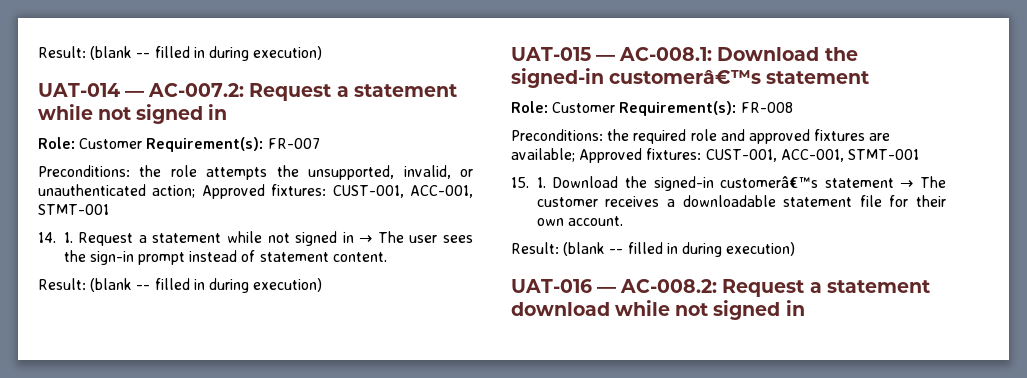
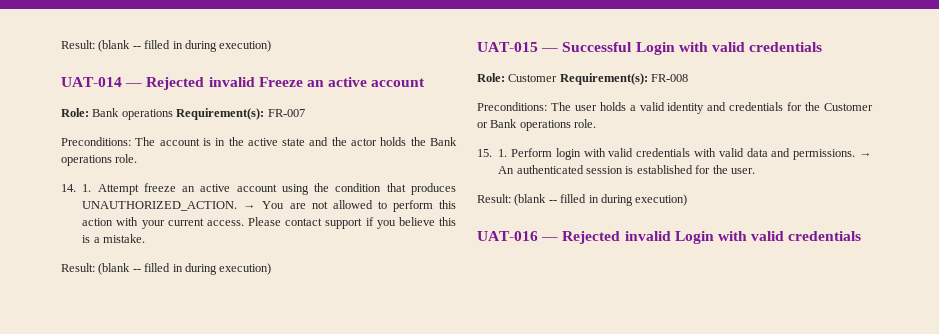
[148,83,457,101] [38,104,228,124] [38,137,143,149] AC-007.2: Request a statement while not signed in // Role: Customer -> [146,77,426,90] [61,108,173,120] Rejected invalid Freeze an active account // Role: Bank operations
[139,165,473,180] [38,184,473,199] [38,204,109,215] [38,231,473,246] [63,250,387,265] the role attempts the unsupported, invalid, or unauthenticated action; Approved fixtures: CUST-001, ACC-001, STMT-001 // 14. 1. Request a statement while not signed in → The user sees the sign-in prompt instead of statement content. -> [135,137,458,146] [61,154,138,166] [61,183,456,195] [82,200,456,212] [82,217,457,229] [82,234,145,243] The account is in the active state and the actor holds the Bank operations role. // 14. 1. Attempt freeze an active account using the condition that produces UNAUTHORIZED_ACTION. → You are not allowed to perform this action with your current access. Please contact support if you believe this is a mistake.
[619,47,858,61] [511,68,870,88] AC-008.1: Download the signed-in customerâ€™s statement -> [562,42,823,55] Successful Login with valid credentials
[607,129,891,144] [511,148,919,163] [511,176,946,191] [536,195,946,207] [536,216,623,226] the required role and approved fixtures are available; Approved fixtures: CUST-001, ACC-001, STMT-001 // 15. 1. Download the signed-in customerâ€™s statement → The customer receives a downloadable statement file for their own account. -> [550,102,873,114] [477,119,597,131] [477,148,872,160] [498,165,755,174] The user holds a valid identity and credentials for the Customer or Bank operations role. // 15. 1. Perform login with valid credentials with valid data and permissions. → An authenticated session is established for the user.
[620,279,930,297] [511,300,805,320] AC-008.2: Request a statement download while not signed in -> [562,231,862,244] Rejected invalid Login with valid credentials

